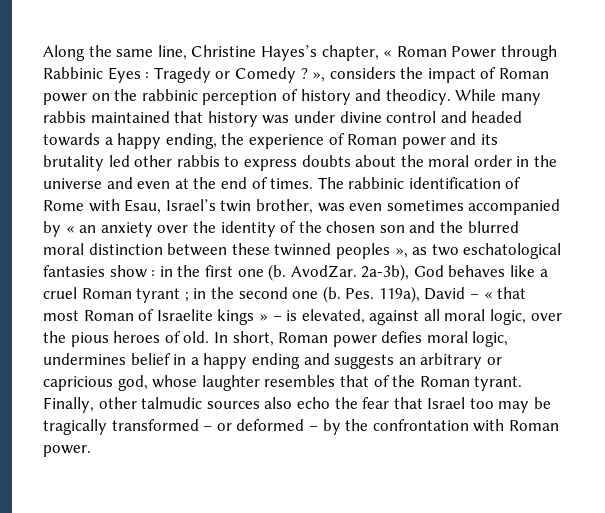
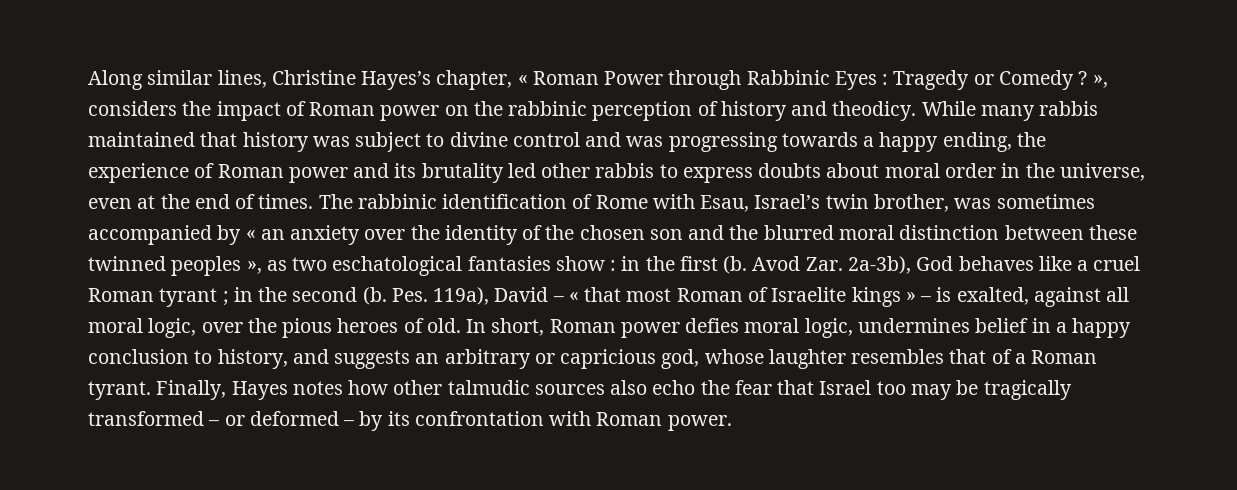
[88,45,187,60] the same line, -> [147,70,267,88] similar lines,
[293,111,335,123] under -> [355,132,445,152] subject to
[471,111,523,123] headed -> [626,132,778,152] was progressing
[400,155,424,167] the -> (880, 170) none
[43,177,133,189] universe and -> [1059,163,1145,181] universe,
[349,203,383,211] even -> (992, 203) none
[237,264,357,281] one (b. AvodZar. -> [723,256,843,274] (b. Avod Zar.
[292,291,319,299] one -> (358, 294) none
[301,309,365,324] elevated, -> [956,287,1029,305] exalted,
[251,353,300,369] ending -> [88,349,288,369] conclusion to history,
[392,375,416,387] the -> [1014,353,1026,364] a
(94, 405) none -> [231,380,389,400] Hayes notes how
[345,419,369,431] the -> [387,411,410,426] its

